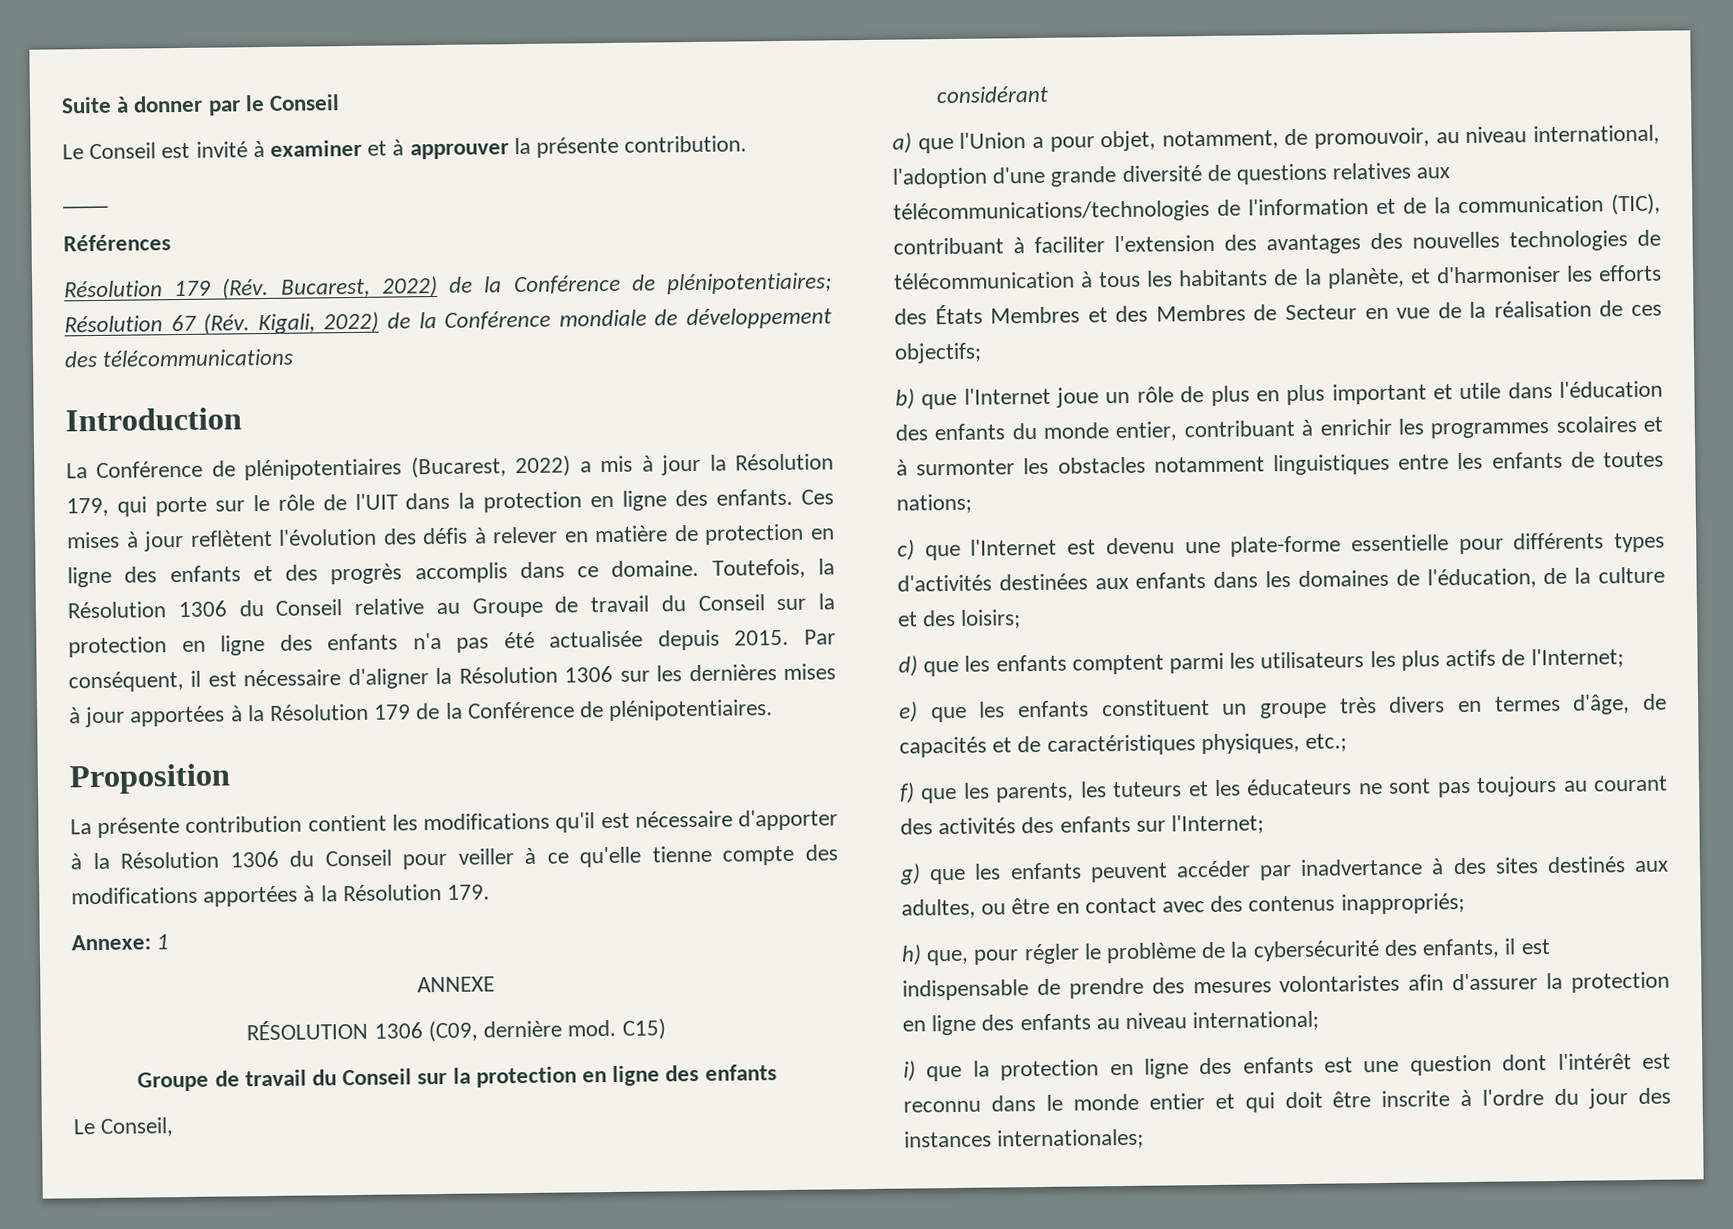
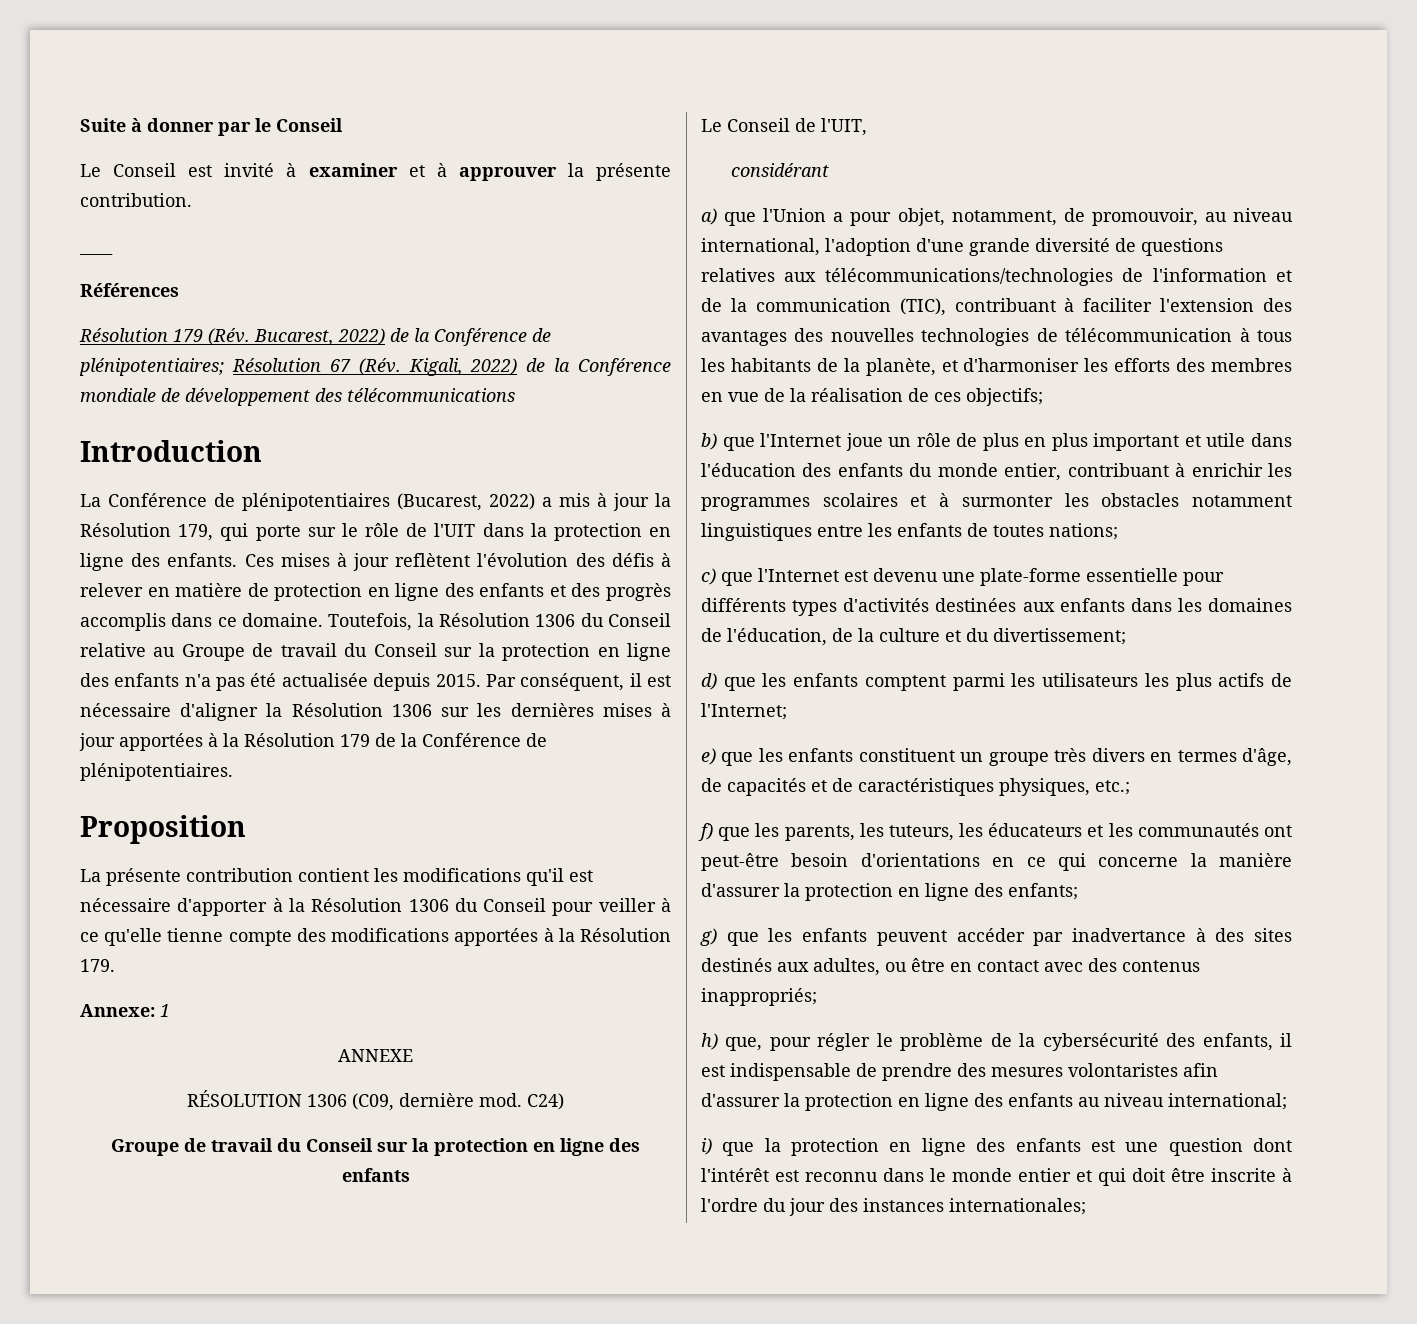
[621,1018,666,1040] C15) -> [527,1093,564,1110] C24)
[100,1117,175,1137] Conseil, -> [727,118,867,136] Conseil de l'UIT,
[934,304,1357,325] États Membres et des Membres de Secteur -> [1211,358,1292,372] membres
[922,609,1022,629] des loisirs; -> [966,628,1126,645] du divertissement;
[1112,775,1668,798] [900,814,1265,835] tuteurs et les éducateurs ne sont pas toujours au courant des activités des enfants sur l'Internet; -> [888,823,1292,841] [701,853,1292,871] [701,883,1078,901] tuteurs, les éducateurs et les communautés ont peut-être besoin d'orientations en ce qui concerne la manière d'assurer la protection en ligne des enfants;

